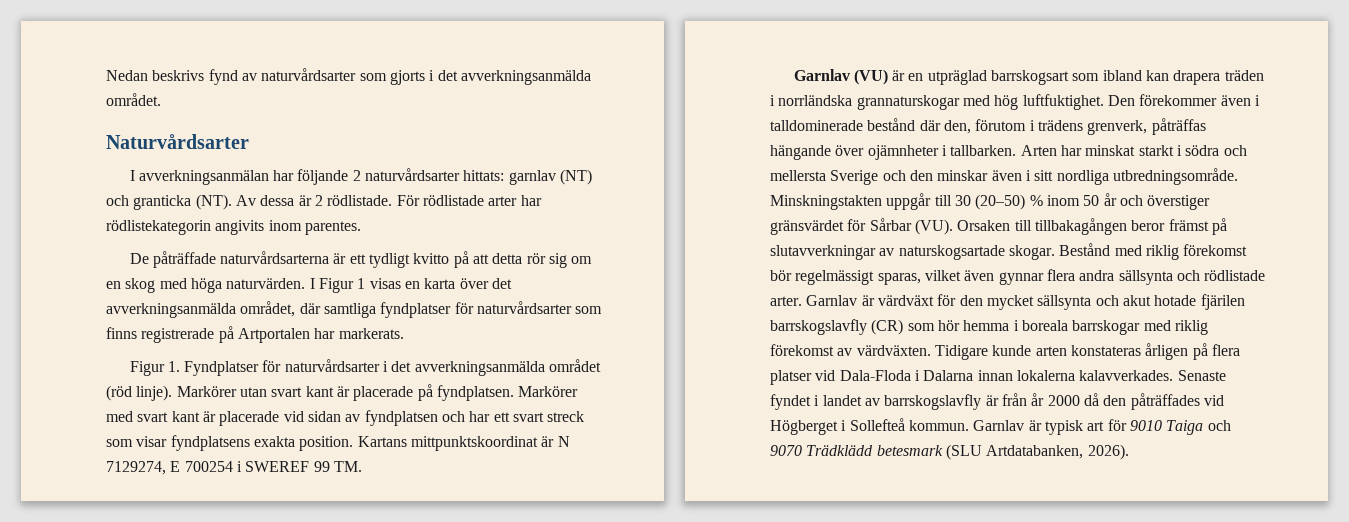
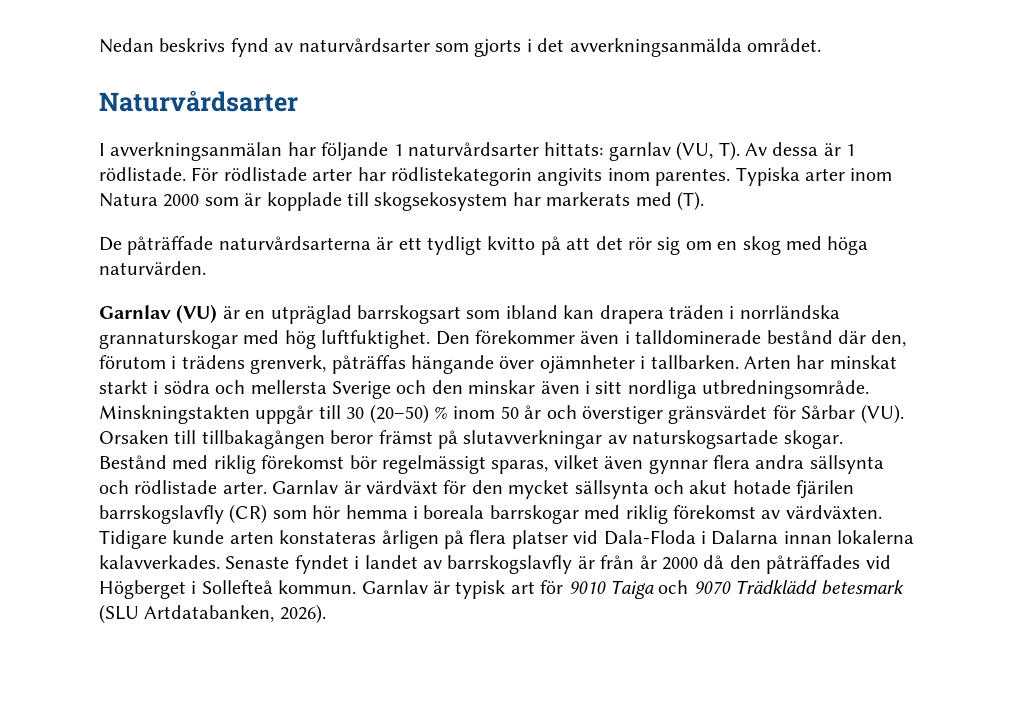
[352,170,361,181] 2 -> [393,144,403,156] 1
[560,169,593,185] [106,194,232,210] (NT) och granticka (NT). -> [676,141,740,161] (VU, T).
[314,195,323,206] 2 -> [846,144,856,156] 1
(361, 228) none -> [735,167,893,186] [99,191,704,211] Typiska arter inom Natura 2000 som är kopplade till skogsekosystem har markerats med (T).
[492,253,523,264] detta -> [595,236,623,250] det
[309,278,512,293] [106,301,603,318] [106,326,404,343] [129,359,602,376] [106,384,579,401] [106,410,585,426] [106,435,570,451] [106,461,362,475] I Figur 1 visas en karta över det avverkningsanmälda området, där samtliga fyndplatser för naturvårdsarter som finns registrerade på Artportalen har markerats. // Figur 1. Fyndplatser för naturvårdsarter i det avverkningsanmälda området (röd linje). Markörer utan svart kant är placerade på fyndplatsen. Markörer med svart kant är placerade vid sidan av fyndplatsen och har ett svart streck som visar fyndplatsens exakta position. Kartans mittpunktskoordinat är N 7129274, E 700254 i SWEREF 99 TM. -> (206, 268) none

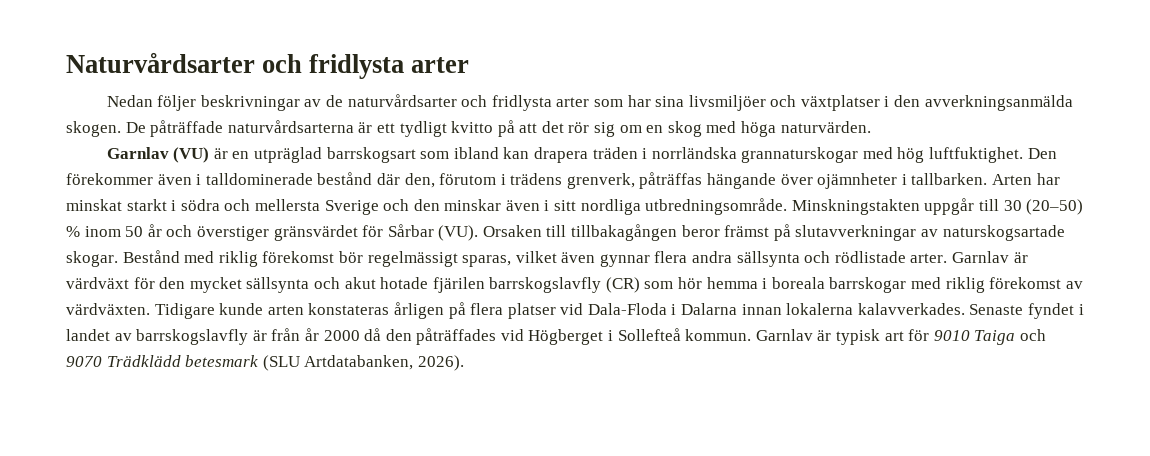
[99,38,821,57] [99,90,298,112] [99,141,856,161] [99,167,893,186] [99,191,704,211] Nedan beskrivs fynd av naturvårdsarter som gjorts i det avverkningsanmälda området. // Naturvårdsarter // I avverkningsanmälan har följande 1 naturvårdsarter hittats: garnlav (VU, T). Av dessa är 1 rödlistade. För rödlistade arter har rödlistekategorin angivits inom parentes. Typiska arter inom Natura 2000 som är kopplade till skogsekosystem har markerats med (T). // -> [66,52,470,79] [106,94,1073,111] [66,121,121,137] Naturvårdsarter och fridlysta arter // Nedan följer beskrivningar av de naturvårdsarter och fridlysta arter som har sina livsmiljöer och växtplatser i den avverkningsanmälda skogen.

